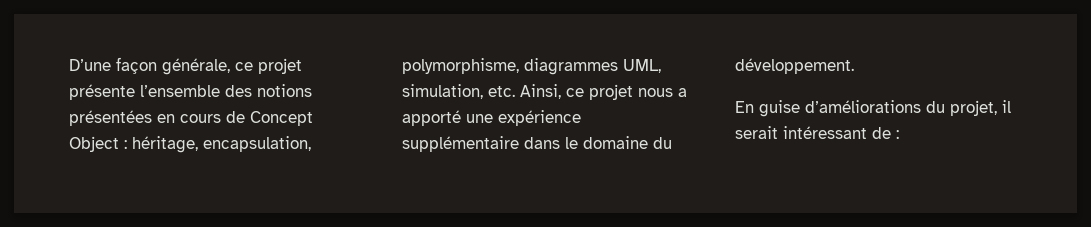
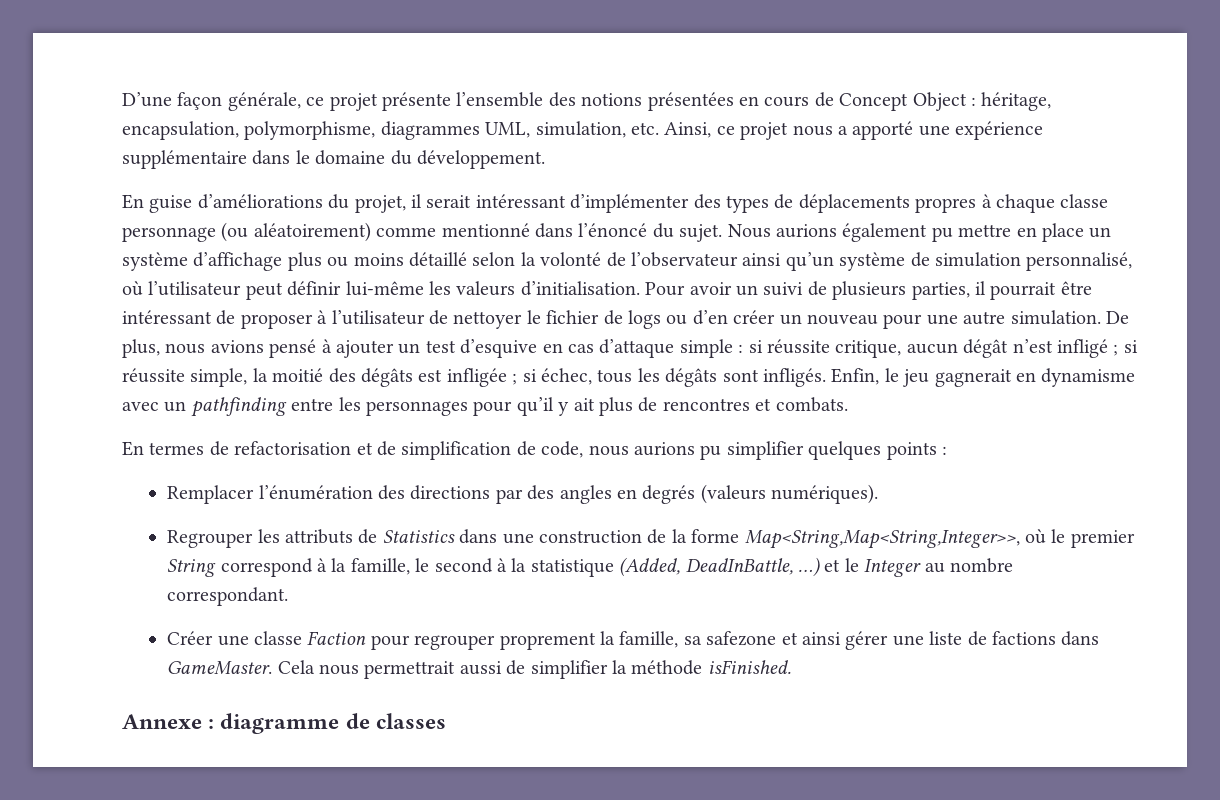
[872,127,899,139] de : -> [570,194,1109,213] [122,222,1112,242] [122,252,1133,271] [122,281,1092,300] [122,310,1129,329] [122,339,1138,358] [122,368,1136,387] [122,397,848,417] [122,441,947,460] [167,484,879,504] [167,529,1135,549] [167,557,1013,577] [167,587,289,606] [167,631,1100,650] [167,660,791,679] [122,713,446,734] d’implémenter des types de déplacements propres à chaque classe personnage (ou aléatoirement) comme mentionné dans l’énoncé du sujet. Nous aurions également pu mettre en place un système d’affichage plus ou moins détaillé selon la volonté de l’observateur ainsi qu’un système de simulation personnalisé, où l’utilisateur peut définir lui-même les valeurs d’initialisation. Pour avoir un suivi de plusieurs parties, il pourrait être intéressant de proposer à l’utilisateur de nettoyer le fichier de logs ou d’en créer un nouveau pour une autre simulation. De plus, nous avions pensé à ajouter un test d’esquive en cas d’attaque simple : si réussite critique, aucun dégât n’est infligé ; si réussite simple, la moitié des dégâts est infligée ; si échec, tous les dégâts sont infligés. Enfin, le jeu gagnerait en dynamisme avec un pathfinding entre les personnages pour qu’il y ait plus de rencontres et combats. // En termes de refactorisation et de simplification de code, nous aurions pu simplifier quelques points : // Remplacer l’énumération des directions par des angles en degrés (valeurs numériques). // Regrouper les attributs de Statistics dans une construction de la forme Map<String,Map<String,Integer>>, où le premier String correspond à la famille, le second à la statistique (Added, DeadInBattle, …) et le Integer au nombre correspondant. // Créer une classe Faction pour regrouper proprement la famille, sa safezone et ainsi gérer une liste de factions dans GameMaster. Cela nous permettrait aussi de simplifier la méthode isFinished. // Annexe : diagramme de classes

